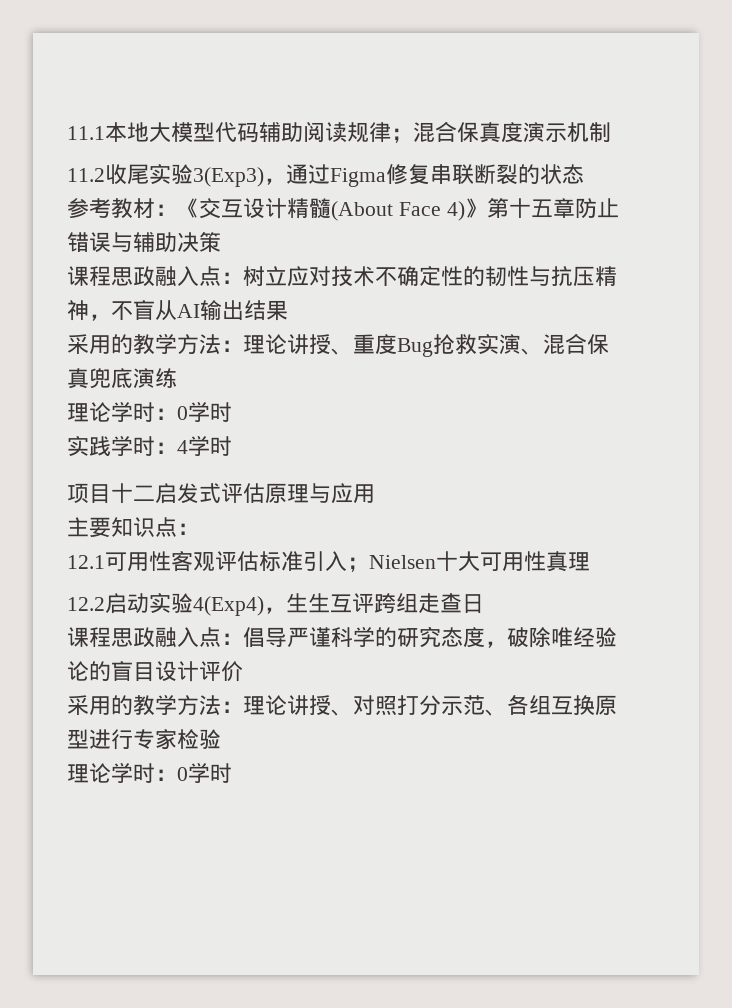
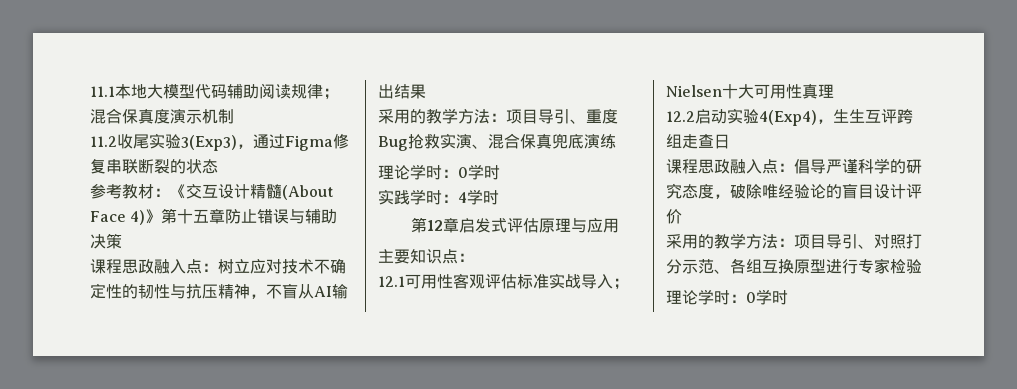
[243,334,331,355] 理论讲授 -> [506,109,570,124] 项目导引
[67,483,155,503] 项目十二 -> [410,217,459,233] 第12章
[303,551,325,571] 引 -> [549,273,597,289] 实战导
[243,695,331,716] 理论讲授 -> [794,234,858,249] 项目导引

